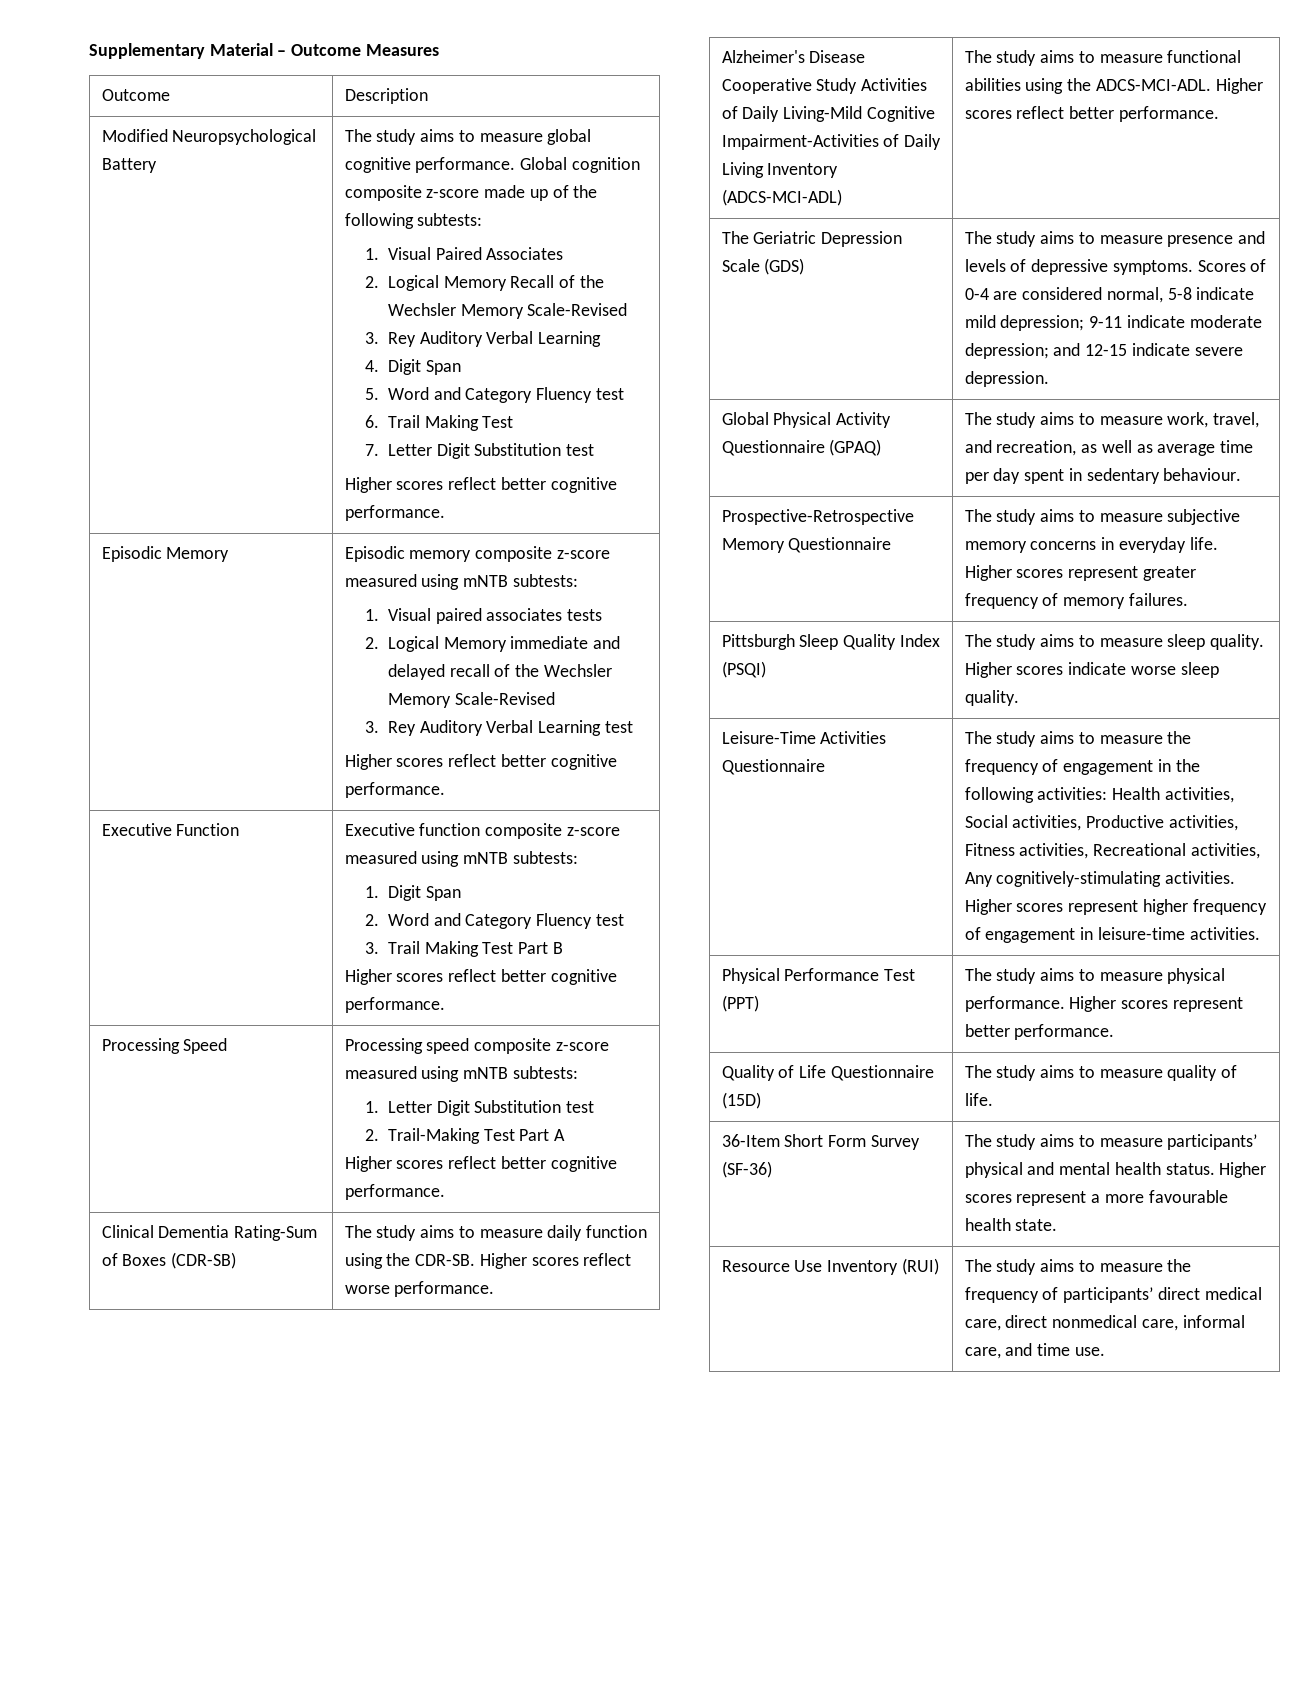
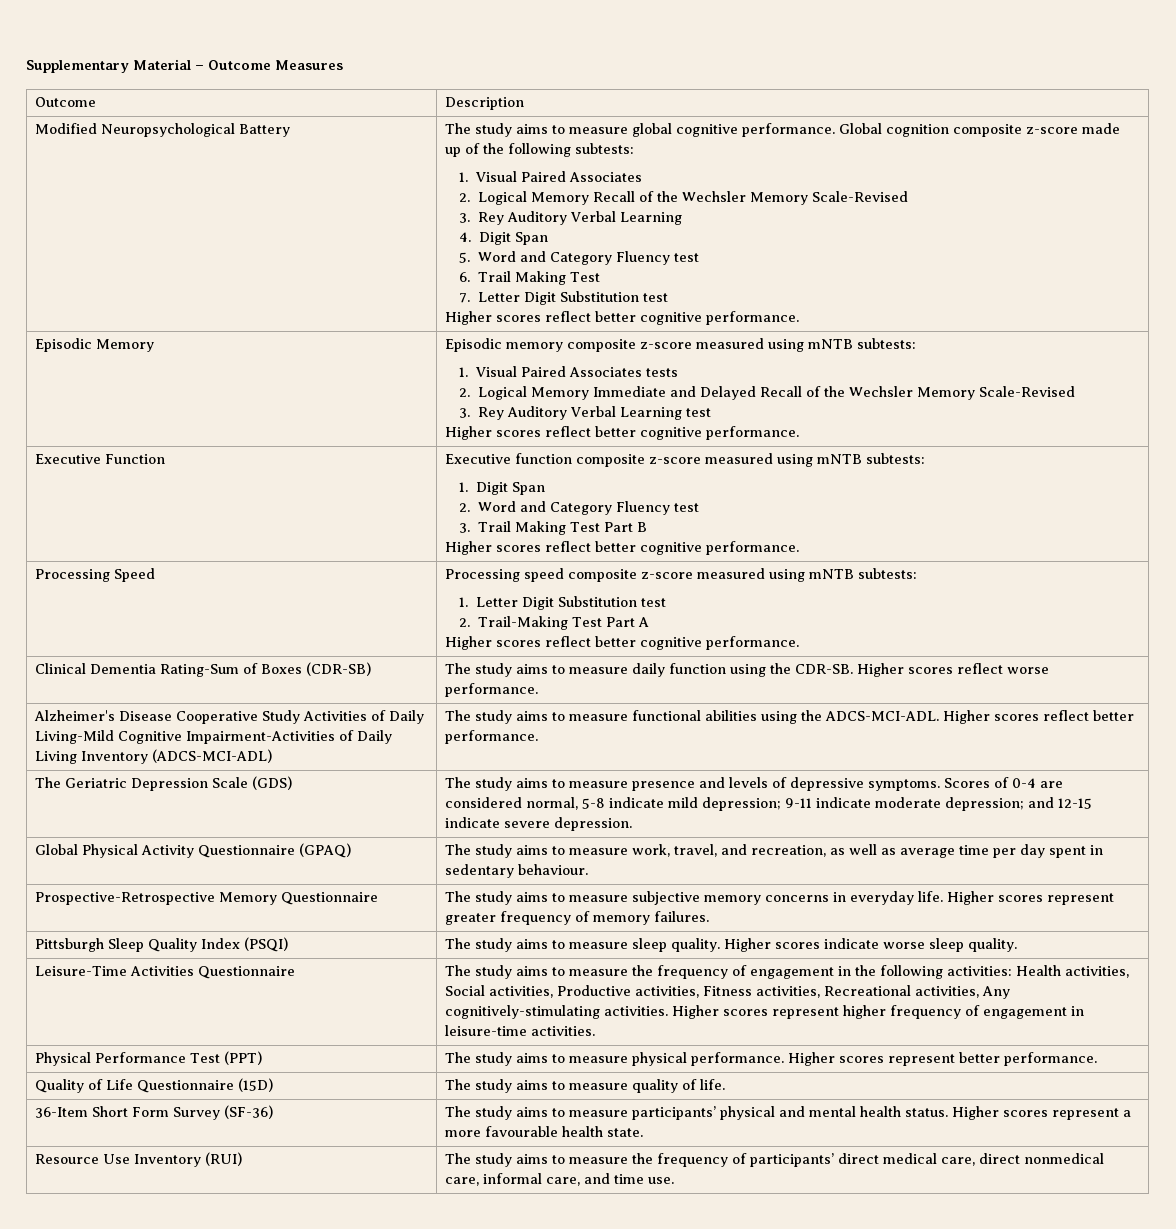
[435,608,563,624] paired associates -> [520,366,642,377] Paired Associates
[510,636,620,649] [387,664,490,680] immediate and delayed recall -> [592,386,802,400] Immediate and Delayed Recall

